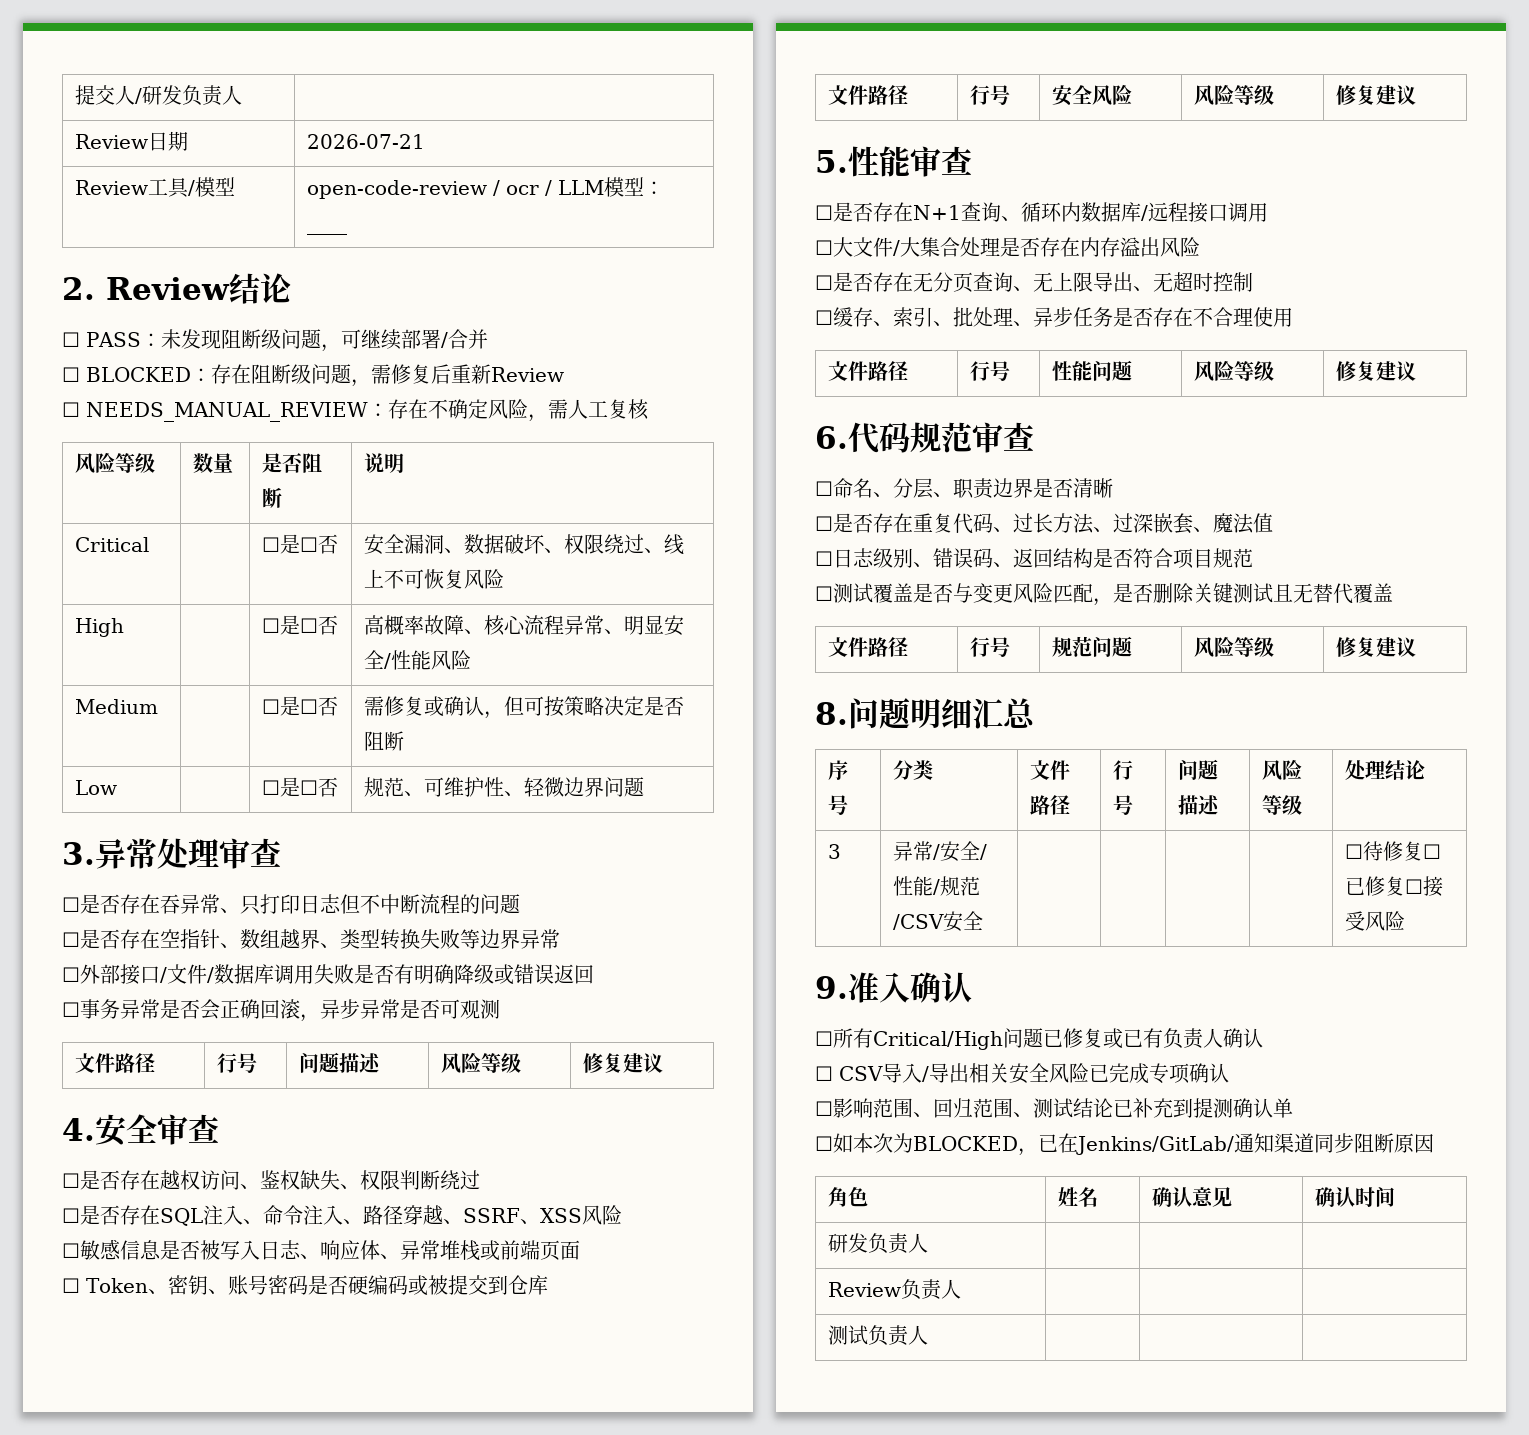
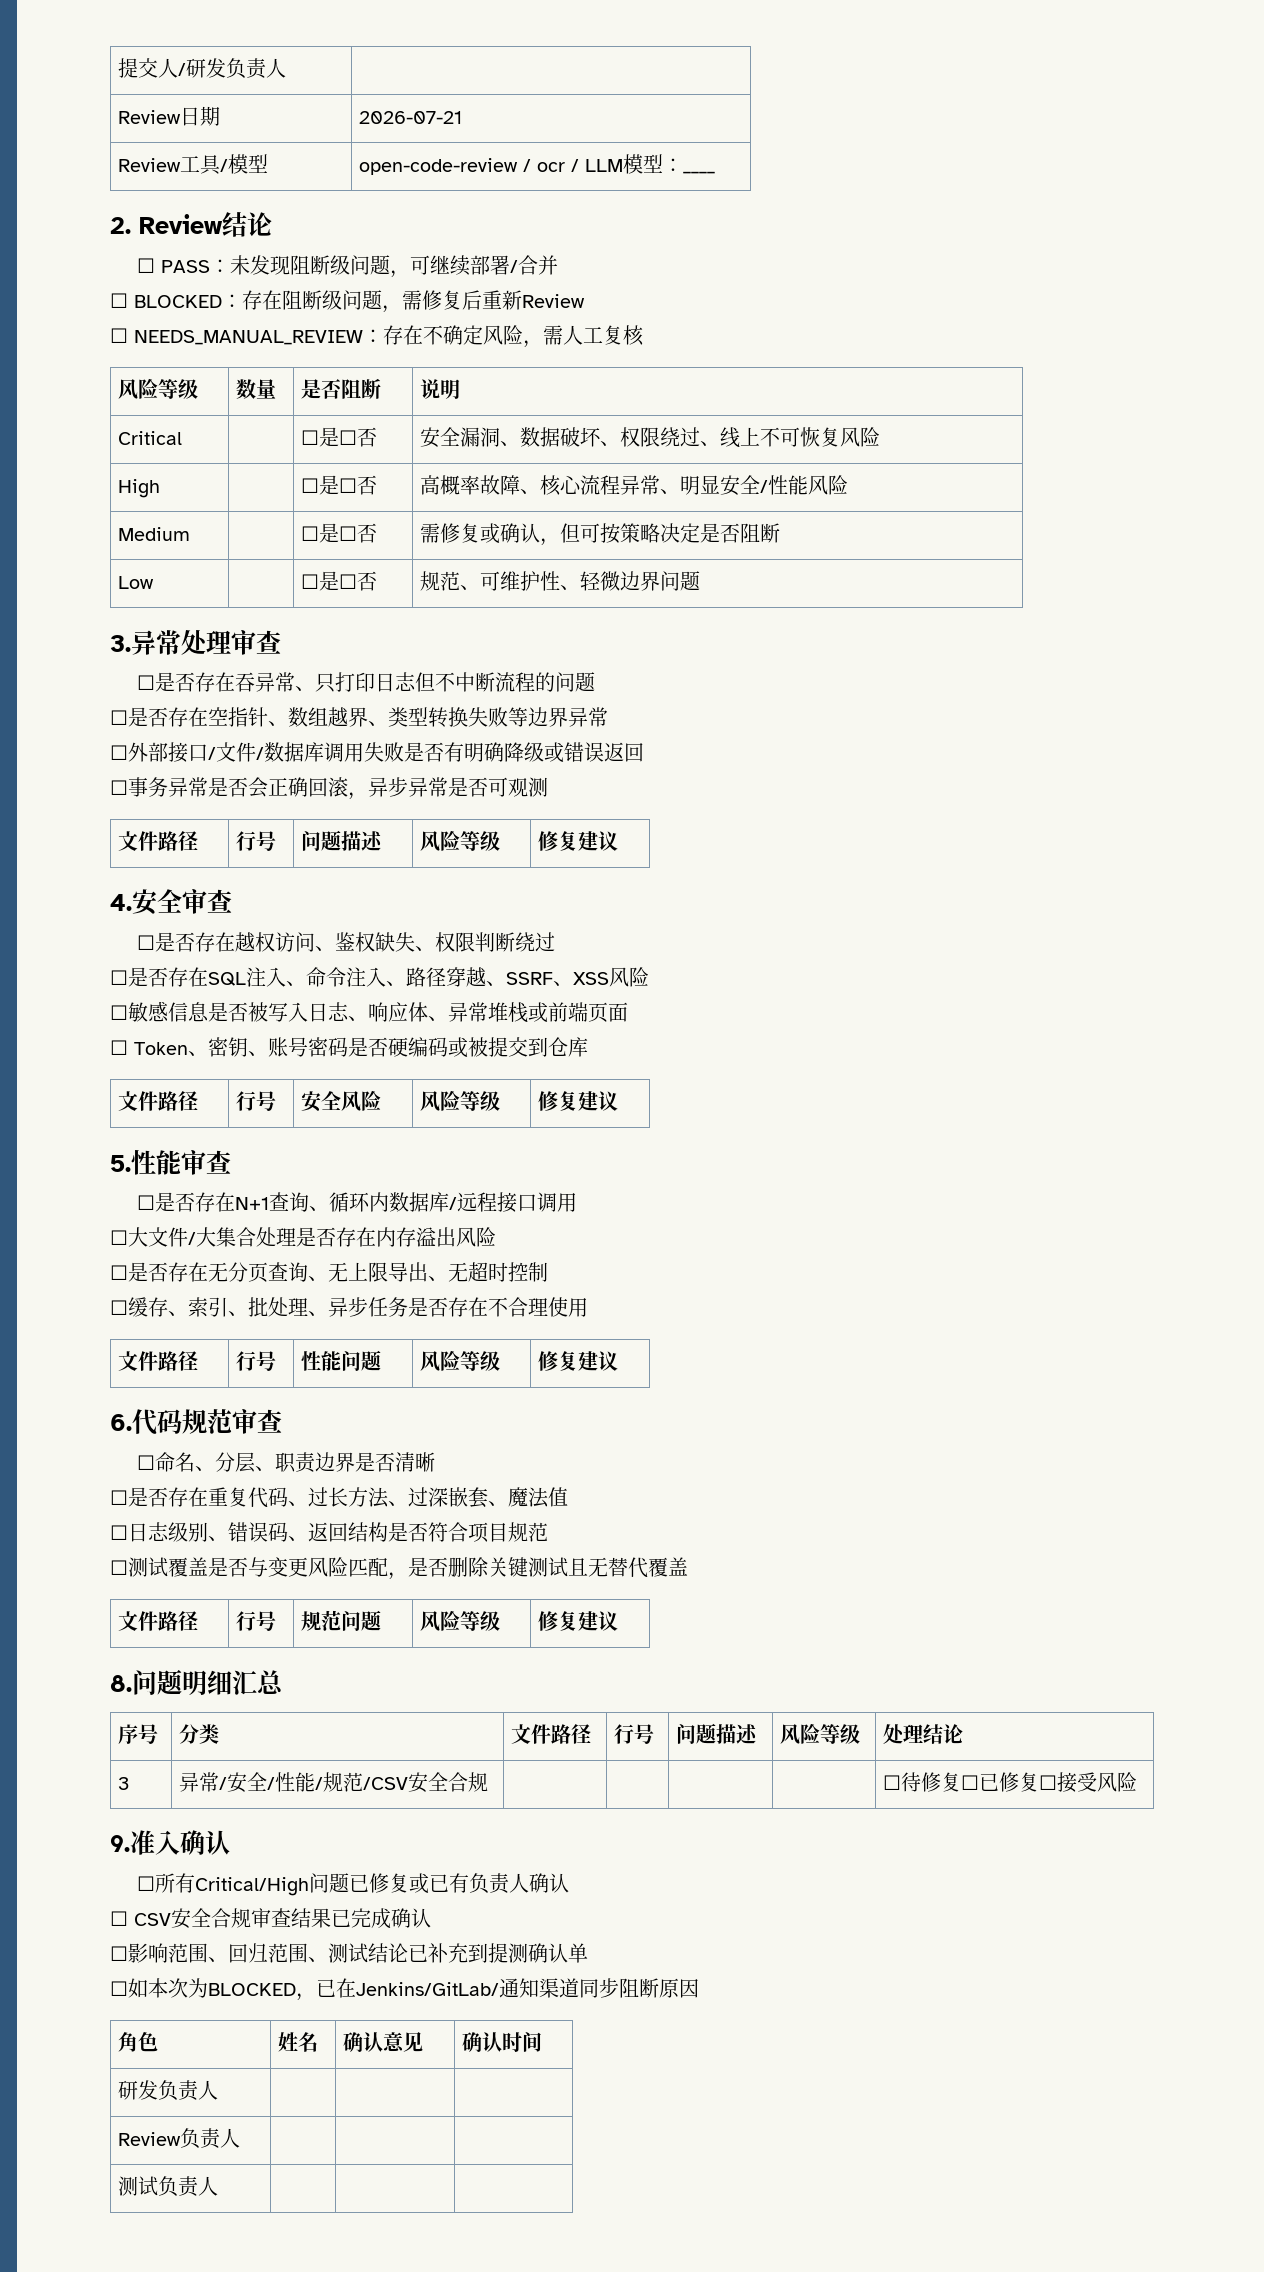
(984, 920) none -> [448,1772,489,1792] 合规
[882,1063,1190,1084] 导入/导出相关安全风险已完成专项 -> [171,1908,391,1929] 安全合规审查结果已完成

